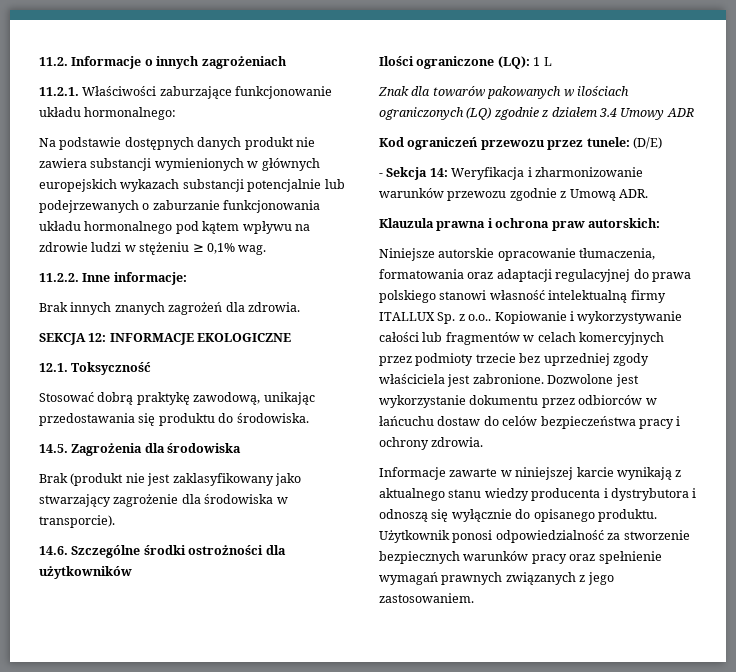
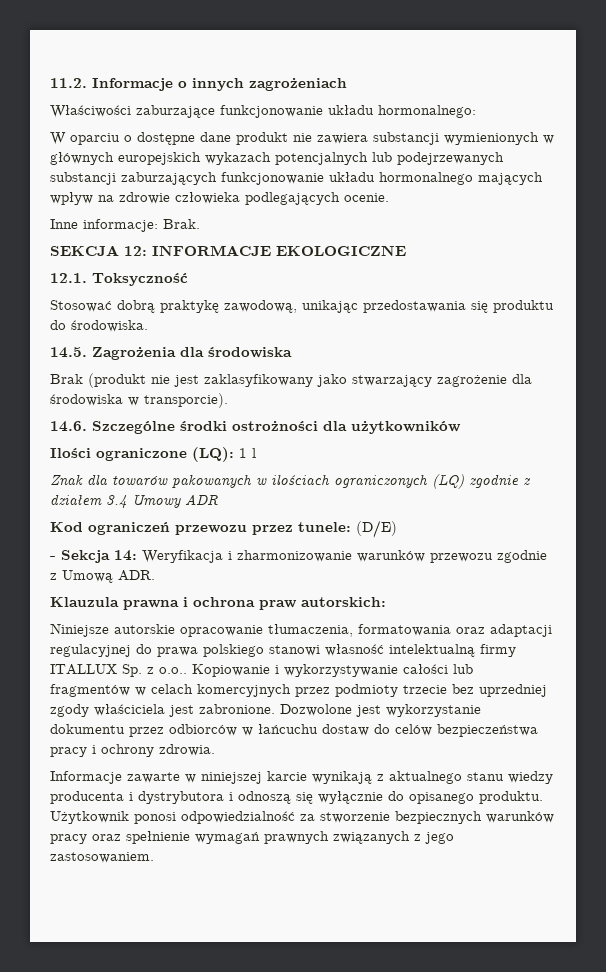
[39,87,79,96] 11.2.1. -> (347, 84) none
[39,137,242,150] Na podstawie dostępnych danych -> [50,132,231,145] W oparciu o dostępne dane
[182,179,345,192] [39,200,321,213] [39,221,310,234] [39,242,267,255] [39,272,187,285] [39,302,300,315] substancji potencjalnie lub podejrzewanych o zaburzanie funkcjonowania układu hormonalnego pod kątem wpływu na zdrowie ludzi w stężeniu ≥ 0,1% wag. // 11.2.2. Inne informacje: // Brak innych znanych zagrożeń dla zdrowia. -> [275,152,504,165] [50,172,543,185] [50,192,389,205] [50,219,200,232] potencjalnych lub podejrzewanych substancji zaburzających funkcjonowanie układu hormonalnego mających wpływ na zdrowie człowieka podlegających ocenie. // Inne informacje: Brak.
[543,57,552,66] L -> [252,448,256,458] l

